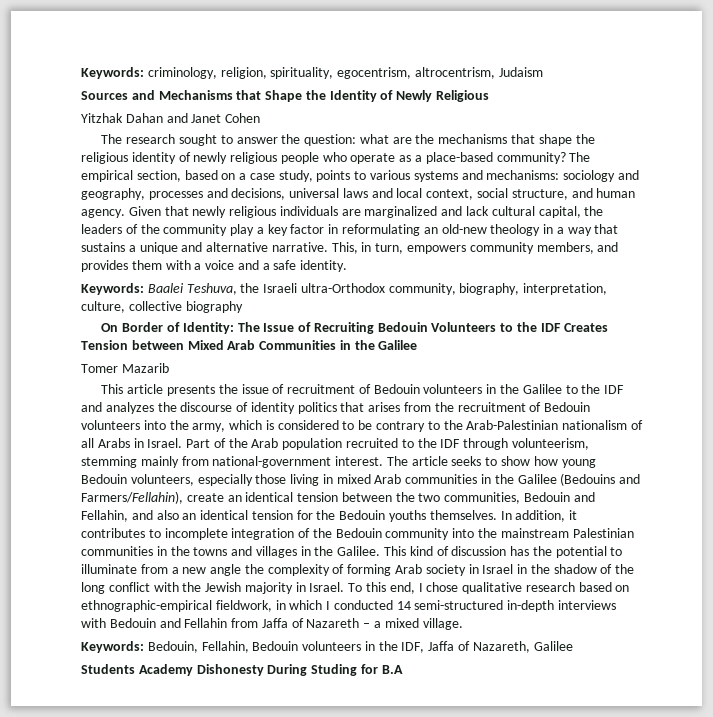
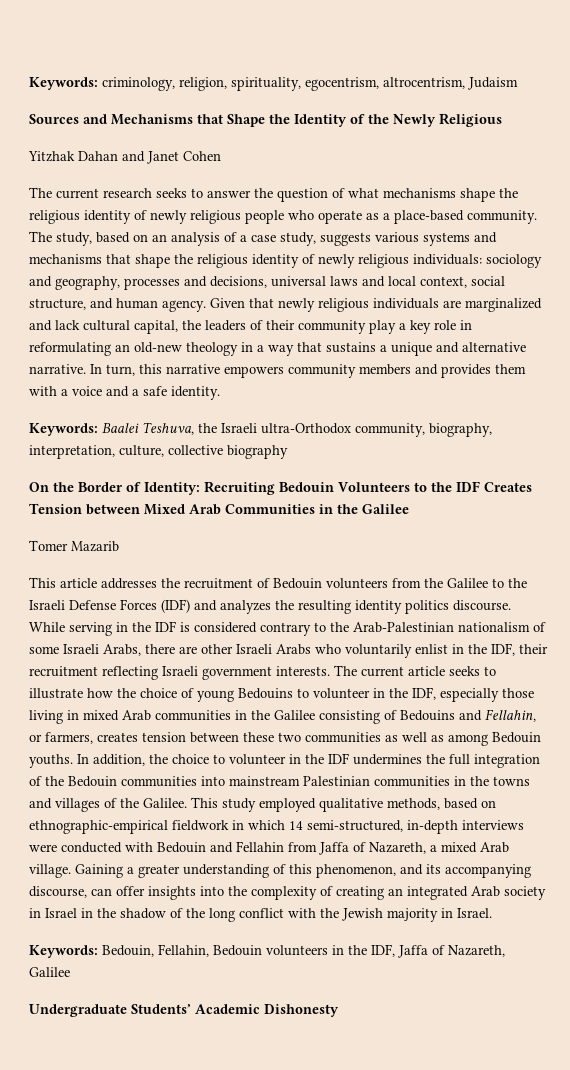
(394, 95) none -> [368,114,389,124] the
[126,134,535,146] research sought to answer the question: what are the mechanisms that -> [56,188,456,202] current research seeks to answer the question of what mechanisms
[496,152,591,164] [81,170,236,182] community? The empirical section, based on -> [467,210,537,224] [29,231,237,246] community. The study, based on an analysis of
[316,170,367,182] points to -> [320,232,371,246] suggests
[486,170,560,180] mechanisms: -> [29,254,482,268] mechanisms that shape the religious identity of newly religious individuals:
[140,224,160,234] the -> [266,320,295,330] their
[290,224,325,234] factor -> [434,320,456,330] role
[331,242,404,254] This, in turn, -> [90,364,220,376] In turn, this narrative
[536,242,594,254] members, -> [359,364,411,375] members
(119, 327) none -> [53,482,74,492] the
[237,322,312,332] The Issue of -> (200, 488) none
[166,384,625,396] [81,402,432,414] presents the issue of recruitment of Bedouin volunteers in the Galilee to the IDF and analyzes the discourse of identity politics that arises from -> [101,578,157,589] addresses
[143,420,373,432] into the army, which is considered to be -> [392,578,527,588] [29,599,511,614] [29,621,257,636] from the Galilee to the Israeli Defense Forces (IDF) and analyzes the resulting identity politics discourse. While serving in the IDF is considered
[81,438,589,450] [81,456,596,468] [81,474,194,486] all Arabs in Israel. Part of the Arab population recruited to the IDF through volunteerism, stemming mainly from national-government interest. The article seeks to show how young Bedouin volunteers, -> [29,643,548,658] [29,665,496,680] [29,687,436,702] some Israeli Arabs, there are other Israeli Arabs who voluntarily enlist in the IDF, their recruitment reflecting Israeli government interests. The current article seeks to illustrate how the choice of young Bedouins to volunteer in the IDF,
[560,473,641,486] [81,491,595,504] [81,510,578,522] [81,528,228,540] (Bedouins and Farmers/Fellahin), create an identical tension between the two communities, Bedouin and Fellahin, and also an identical tension for the Bedouin youths themselves. In addition, it contributes to incomplete -> [319,709,536,724] [29,732,541,746] [29,753,470,768] consisting of Bedouins and Fellahin, or farmers, creates tension between these two communities as well as among Bedouin youths. In addition, the choice to volunteer in the IDF undermines the full
[385,528,498,540] community into the -> [121,776,225,787] communities into
[300,546,311,556] in -> [104,798,117,808] of
[409,546,623,558] [81,564,392,576] kind of discussion has the potential to illuminate from a new angle the complexity of forming -> [222,798,496,812] [29,820,524,834] [29,841,509,855] [29,864,531,878] [29,886,468,900] study employed qualitative methods, based on ethnographic-empirical fieldwork in which 14 semi-structured, in-depth interviews were conducted with Bedouin and Fellahin from Jaffa of Nazareth, a mixed Arab village. Gaining a greater understanding of this phenomenon, and its accompanying discourse, can offer insights into the complexity of creating an integrated
[348,582,630,594] [81,600,617,612] [81,618,463,630] To this end, I chose qualitative research based on ethnographic-empirical fieldwork, in which I conducted 14 semi-structured in-depth interviews with Bedouin and Fellahin from Jaffa of Nazareth – a mixed village. -> (492, 913) none
[81,664,403,676] Students Academy Dishonesty During Studing for B.A -> [29,1004,339,1017] Undergraduate Students’ Academic Dishonesty

